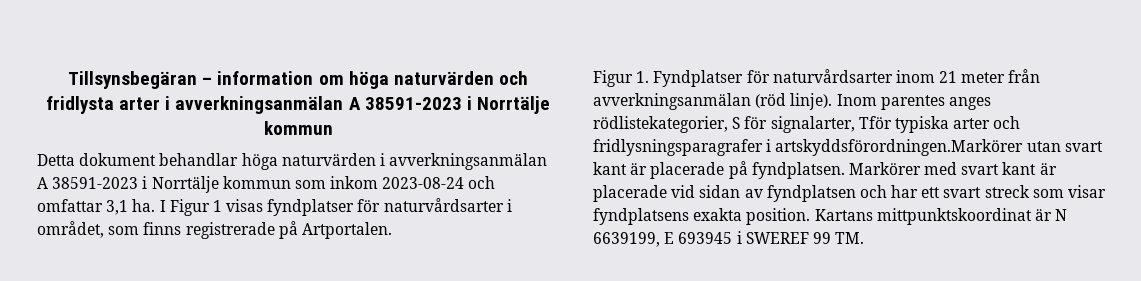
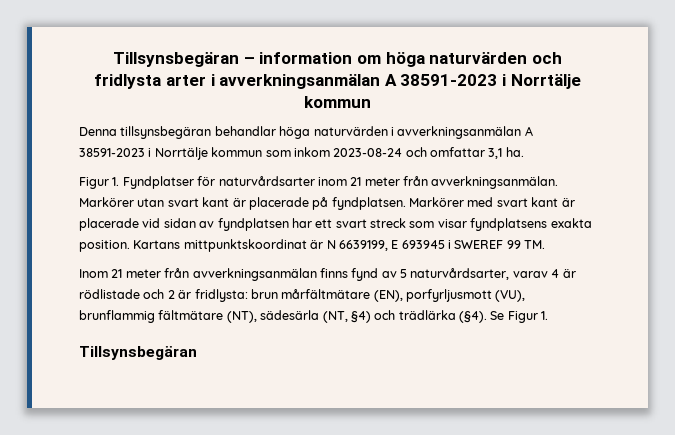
[37,153,157,166] Detta dokument -> [79,126,212,139] Denna tillsynsbegäran
[159,198,512,216] [37,221,392,239] I Figur 1 visas fyndplatser för naturvårdsarter i området, som finns registrerade på Artportalen. -> (524, 152) none
[593,93,991,110] [593,116,1021,133] [593,139,1024,156] avverkningsanmälan (röd linje). Inom parentes anges rödlistekategorier, S för signalarter, Tför typiska arter och fridlysningsparagrafer i artskyddsförordningen.Markörer -> [431,176,559,189] [79,197,134,207] avverkningsanmälan. Markörer
[859,185,887,198] och -> (289, 224) none
(865, 238) none -> [79,268,576,281] [79,289,526,302] [79,310,549,323] [79,346,197,360] // Inom 21 meter från avverkningsanmälan finns fynd av 5 naturvårdsarter, varav 4 är rödlistade och 2 är fridlysta: brun mårfältmätare (EN), porfyrljusmott (VU), brunflammig fältmätare (NT), sädesärla (NT, §4) och trädlärka (§4). Se Figur 1. // Tillsynsbegäran

